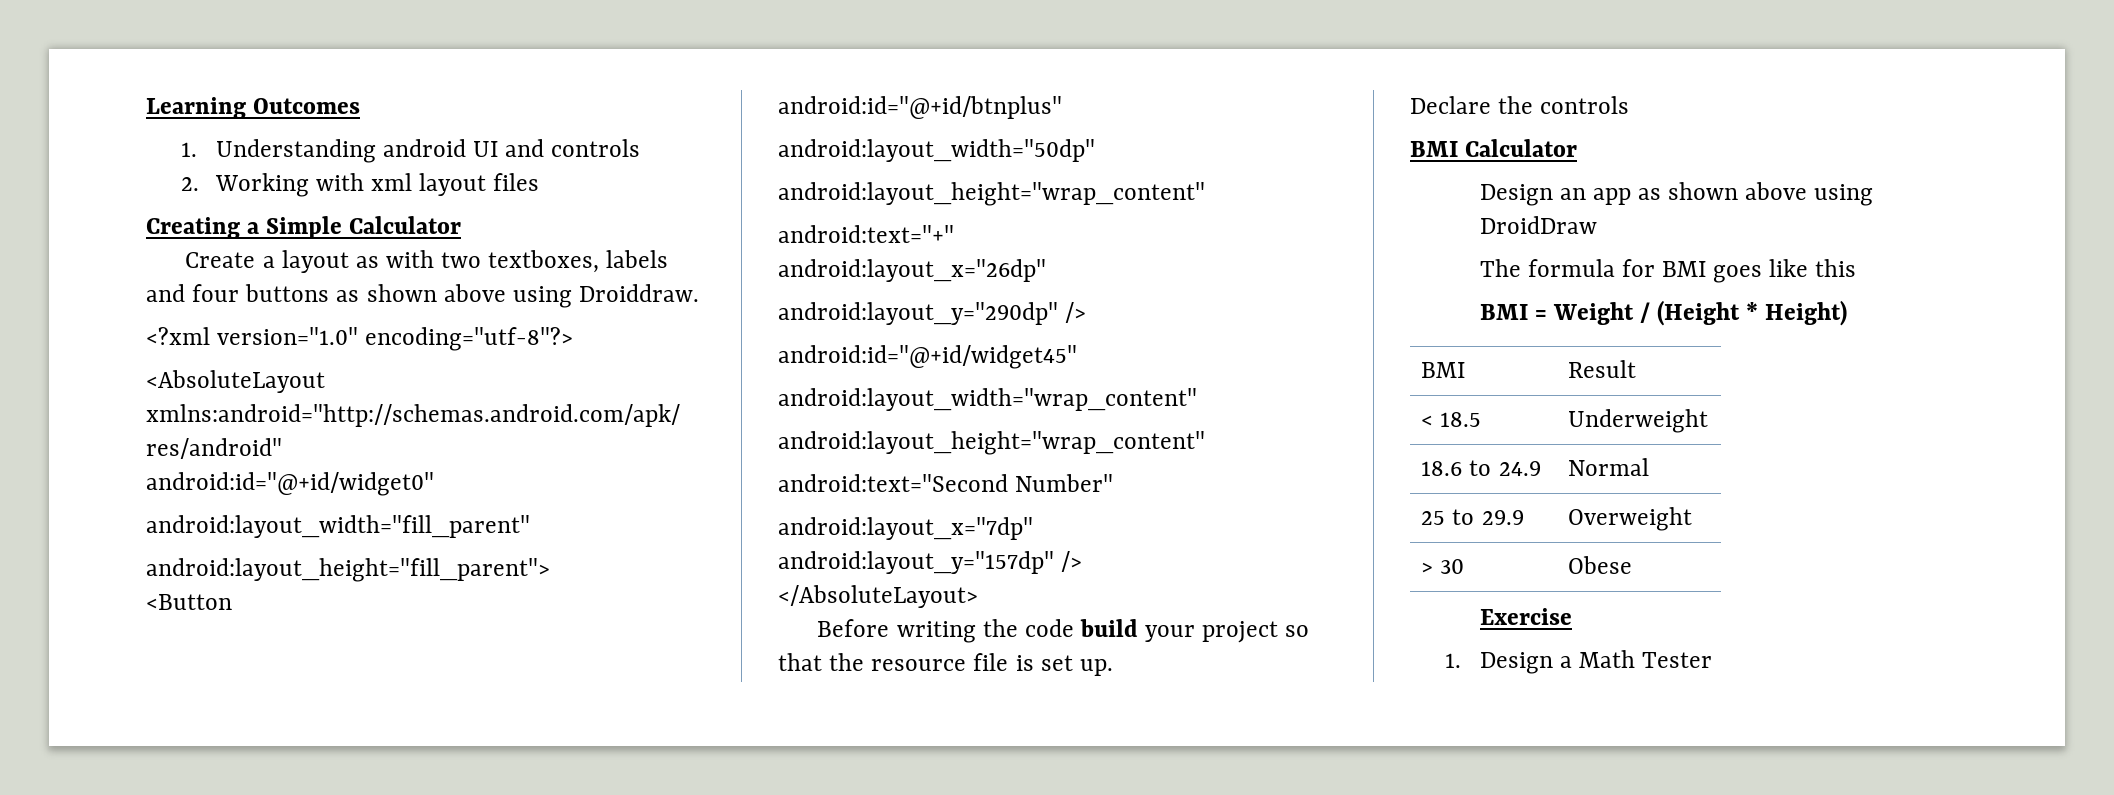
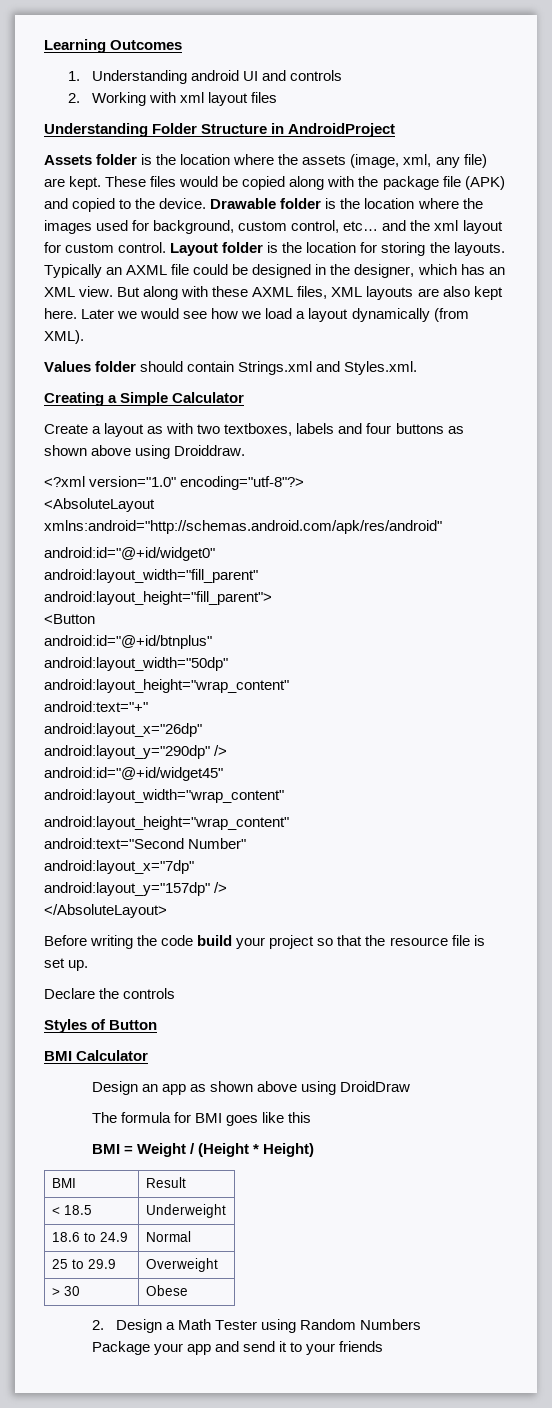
(540, 182) none -> [44,123,396,137] [44,154,487,168] [44,176,505,190] [44,198,483,212] [44,220,503,234] [44,242,505,256] [44,264,505,278] [44,286,503,300] [44,308,469,322] [44,330,84,344] [44,361,418,375] // Understanding Folder Structure in AndroidProject // Assets folder is the location where the assets (image, xml, any file) are kept. These files would be copied along with the package file (APK) and copied to the device. Drawable folder is the location where the images used for background, custom control, etc… and the xml layout for custom control. Layout folder is the location for storing the layouts. Typically an AXML file could be designed in the designer, which has an XML view. But along with these AXML files, XML layouts are also kept here. Later we would see how we load a layout dynamically (from XML). // Values folder should contain Strings.xml and Styles.xml.
(1630, 105) none -> [44,1019,158,1033] // Styles of Button
[1479,608,1572,625] [1444,653,1461,668] Exercise // 1. -> [91,1320,104,1330] 2.
(1713, 660) none -> [260,1319,421,1333] [91,1341,384,1355] using Random Numbers // Package your app and send it to your friends

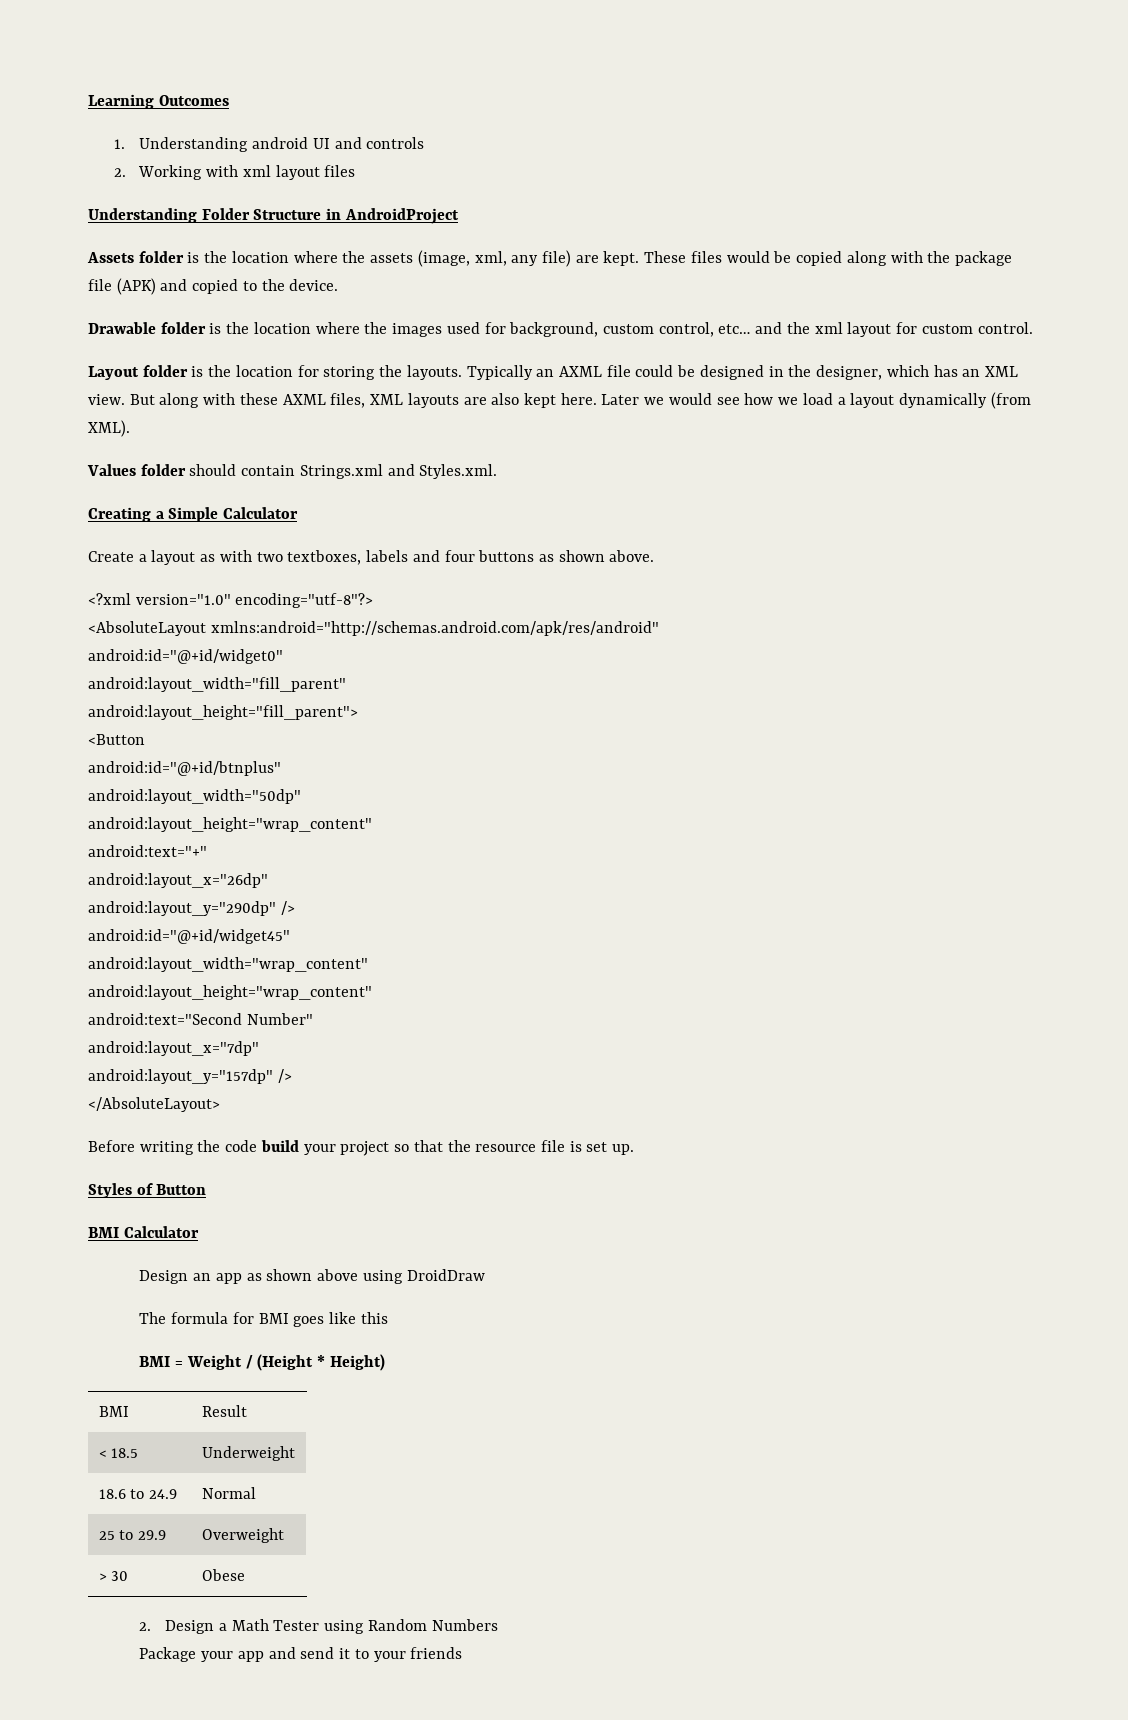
(207, 203) none -> (339, 285) //
(167, 247) none -> (1033, 328) //
[91,445,246,459] above using Droiddraw. -> [609,550,655,562] above.
[44,988,176,999] // Declare the controls -> (635, 1149) none

